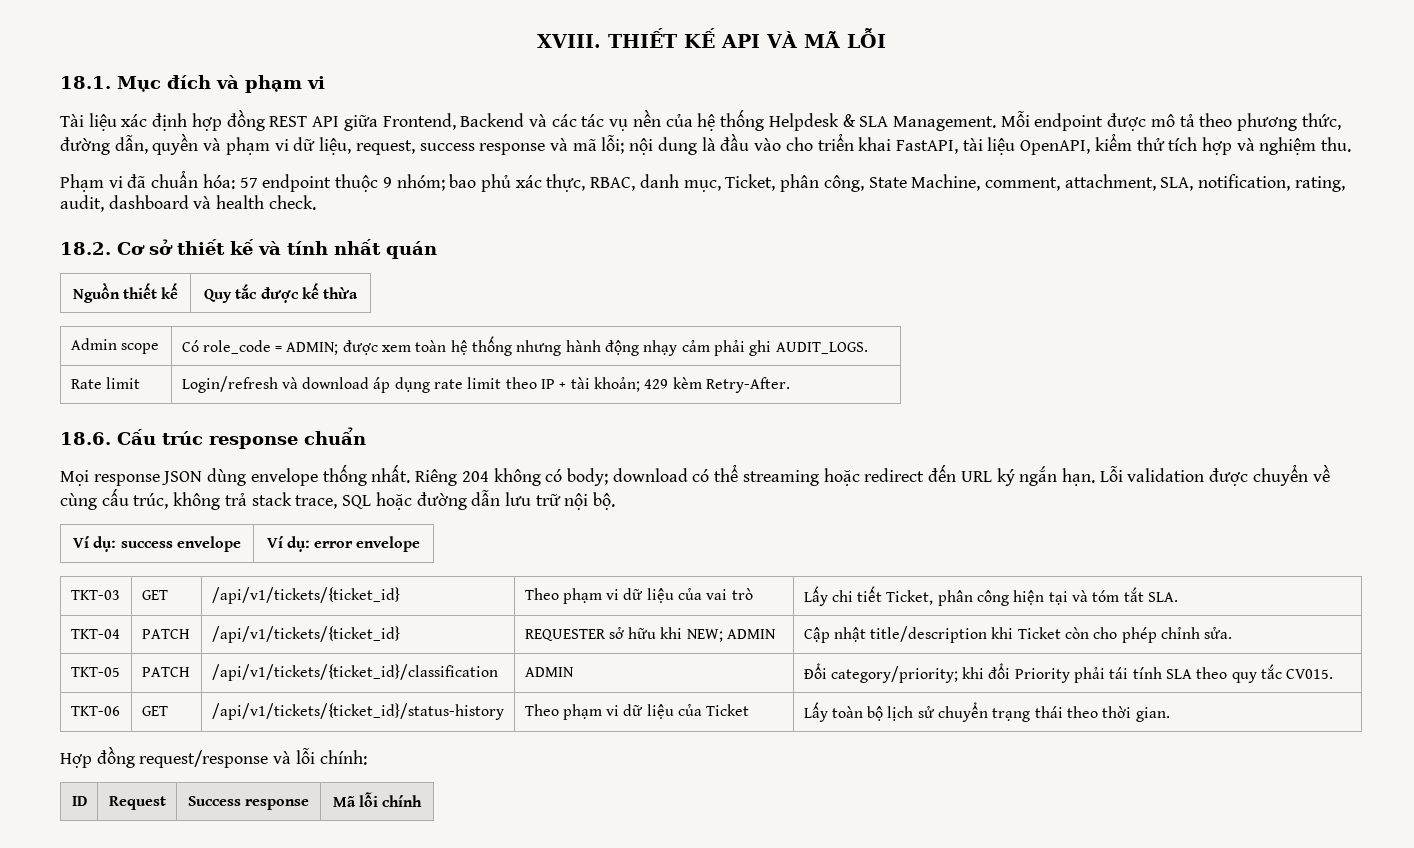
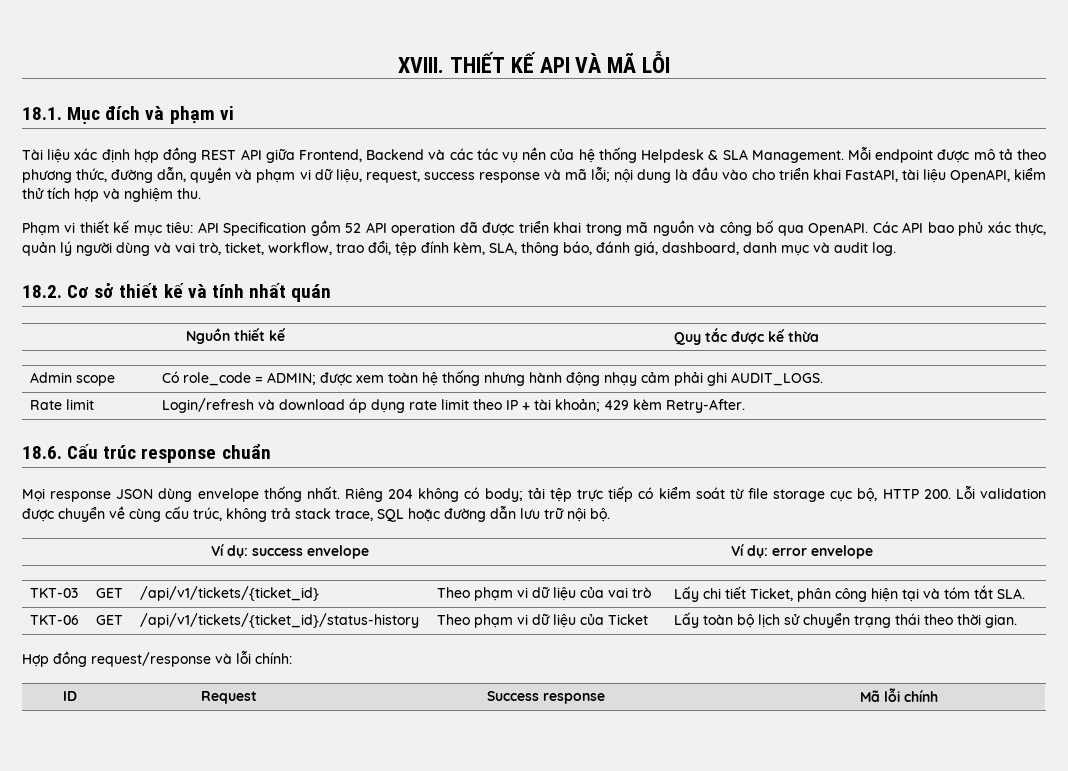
[127,170,1345,192] [60,195,316,212] đã chuẩn hóa: 57 endpoint thuộc 9 nhóm; bao phủ xác thực, RBAC, danh mục, Ticket, phân công, State Machine, comment, attachment, SLA, notification, rating, audit, dashboard và health check. -> [79,220,1046,236] [22,240,896,256] thiết kế mục tiêu: API Specification gồm 52 API operation đã được triển khai trong mã nguồn và công bố qua OpenAPI. Các API bao phủ xác thực, quản lý người dùng và vai trò, ticket, workflow, trao đổi, tệp đính kèm, SLA, thông báo, đánh giá, dashboard, danh mục và audit log.
[612,464,1095,486] download có thể streaming hoặc redirect đến URL ký ngắn hạn. -> [527,486,951,502] tải tệp trực tiếp có kiểm soát từ file storage cục bộ, HTTP 200.
[70,629,120,639] [141,629,190,639] [211,626,400,643] [524,627,777,642] [803,626,1233,643] [70,667,120,677] [141,667,190,677] [211,664,498,681] [524,667,574,677] [803,663,1334,683] // TKT-04 | PATCH | /api/v1/tickets/{ticket_id} | REQUESTER sở hữu khi NEW; ADMIN | Cập nhật title/description khi Ticket còn cho phép chỉnh sửa. // TKT-05 | PATCH | /api/v1/tickets/{ticket_id}/classification | ADMIN | Đổi category/priority; khi đổi Priority phải tái tính SLA theo quy tắc CV015. -> (1026, 593) none

